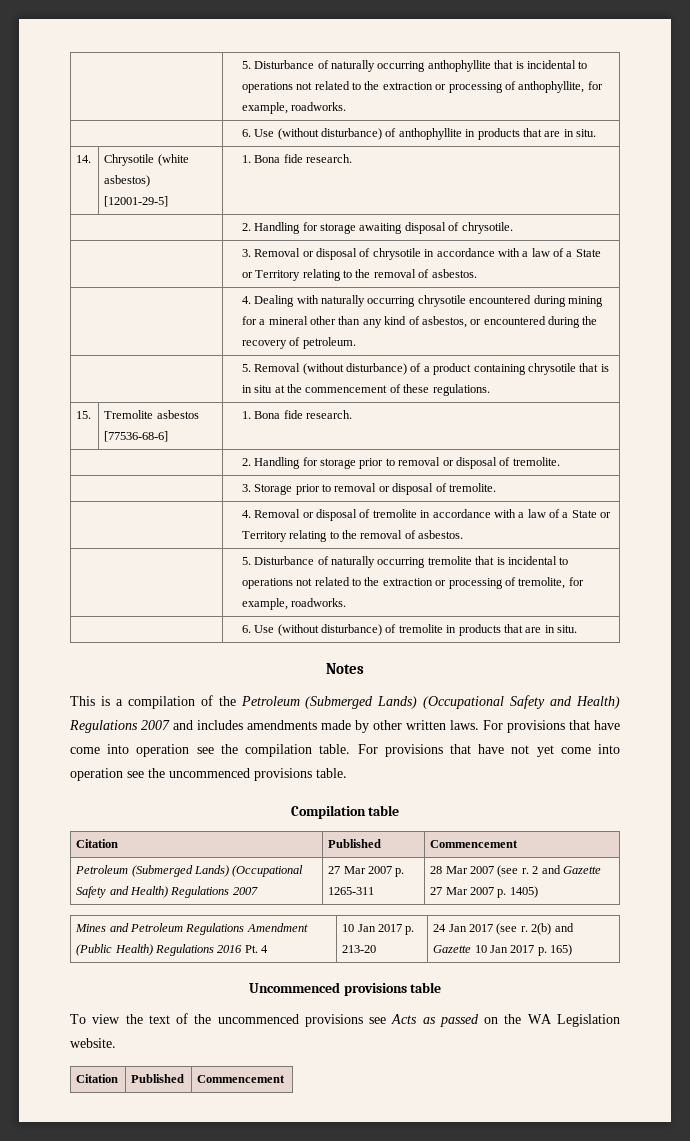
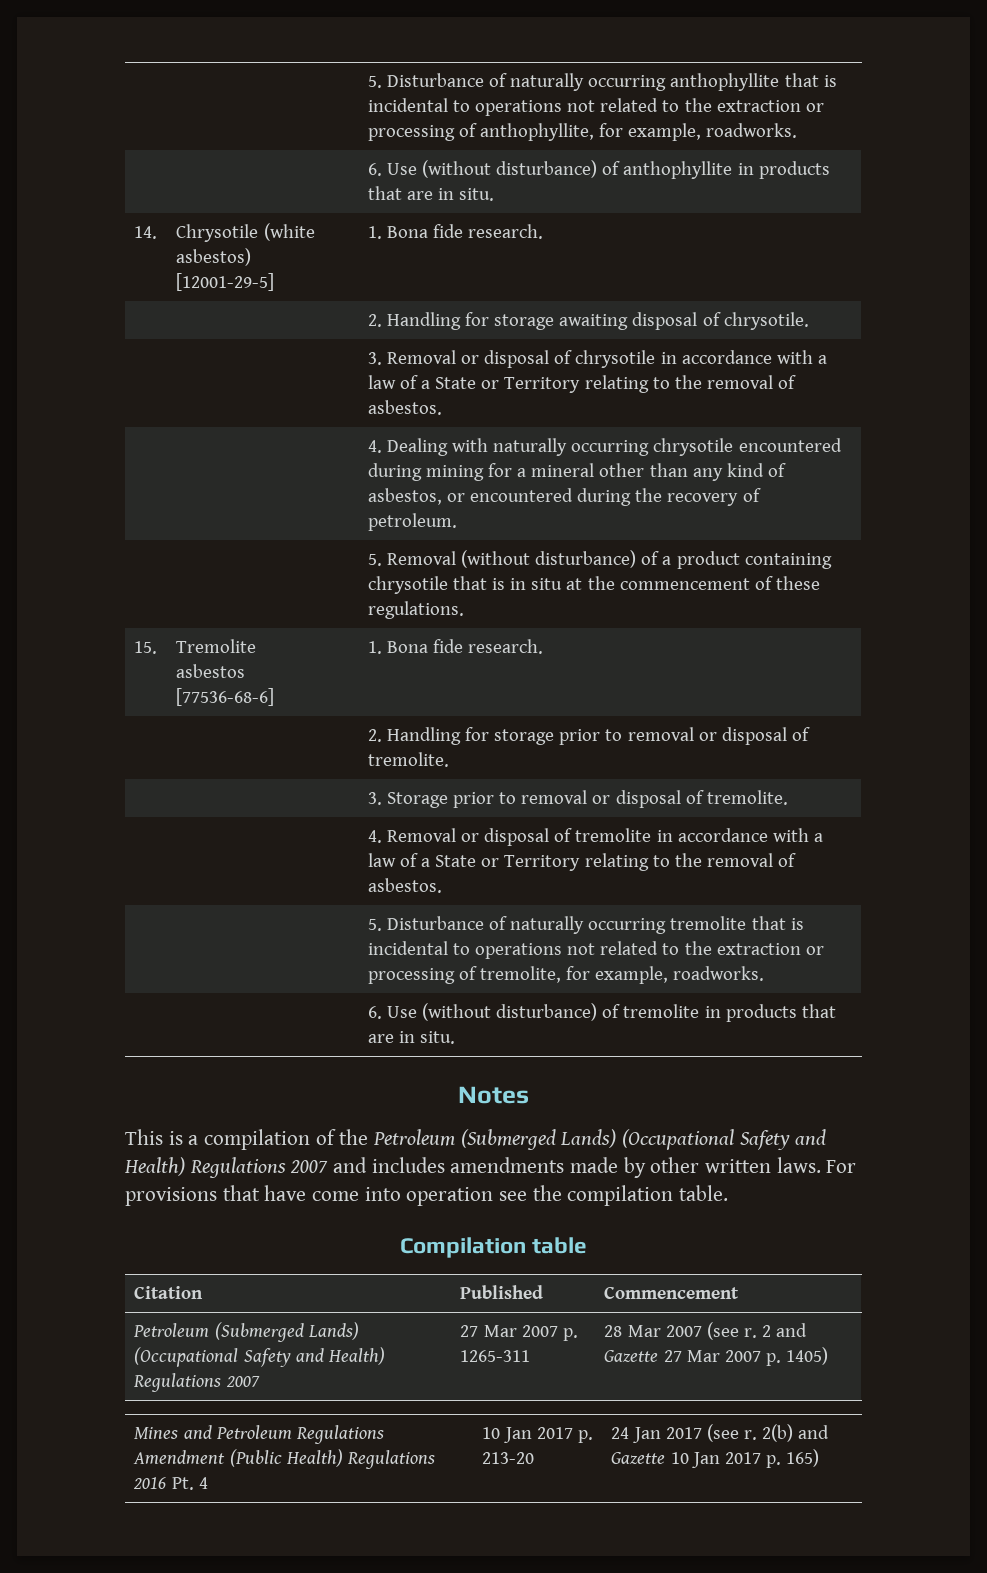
[357,744,621,757] [70,768,347,781] For provisions that have not yet come into operation see the uncommenced provisions table. -> (729, 1193) none
[248,982,442,996] [70,1013,620,1027] [70,1038,116,1048] [76,1074,119,1083] [131,1074,185,1083] [197,1075,286,1083] // Uncommenced provisions table // To view the text of the uncommenced provisions see Acts as passed on the WA Legislation website. // Citation | Published | Commencement -> (820, 1458) none

